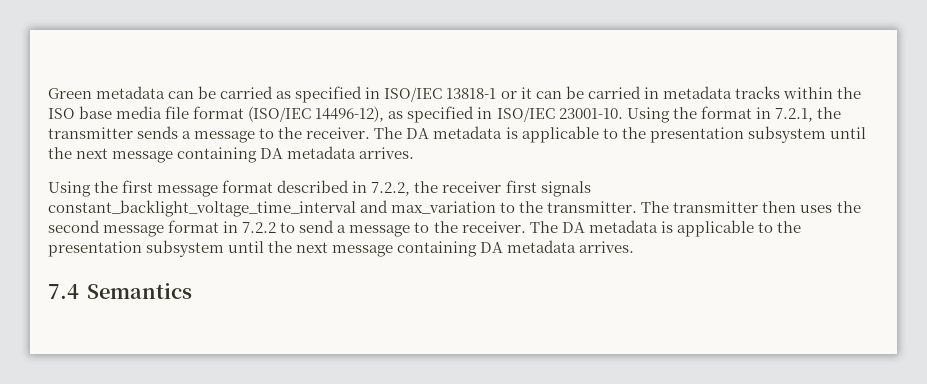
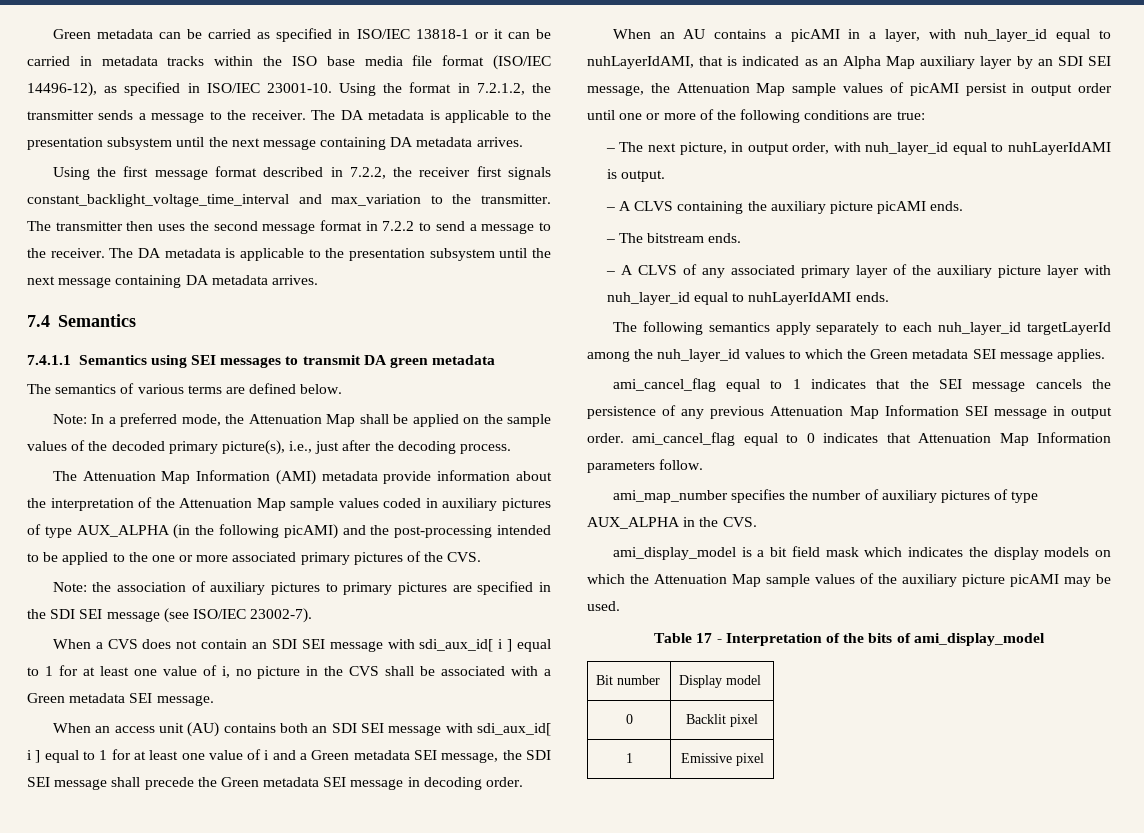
[774,108,813,122] 7.2.1, -> [476,83,525,95] 7.2.1.2,
(192, 291) none -> [27,355,496,368] [27,383,343,394] [52,413,551,427] [27,440,512,455] [52,470,552,485] [27,497,551,511] [27,524,551,539] [27,551,482,565] [52,581,551,595] [27,608,313,623] [52,639,552,652] [27,665,552,679] [27,693,214,706] [52,722,551,737] [27,749,551,763] [27,777,524,790] [612,29,1111,42] [587,56,1111,69] [587,82,1112,96] [587,109,925,123] [605,142,1111,155] [606,169,666,182] [605,201,964,214] [605,233,742,243] [605,264,1111,278] [606,292,889,305] [612,321,1111,335] [587,349,1106,362] [612,378,1111,392] [587,405,1112,419] [587,432,1111,446] [587,459,704,473] [612,489,1039,503] [587,517,757,529] [612,546,1111,560] [587,573,1111,587] [587,601,620,611] [654,633,1045,646] [595,675,660,685] [678,675,761,688] [625,714,633,724] [686,714,758,727] [625,753,633,763] [680,753,764,766] // 7.4.1.1 Semantics using SEI messages to transmit DA green metadata // The semantics of various terms are defined below. // Note: In a preferred mode, the Attenuation Map shall be applied on the sample values of the decoded primary picture(s), i.e., just after the decoding process. // The Attenuation Map Information (AMI) metadata provide information about the interpretation of the Attenuation Map sample values coded in auxiliary pictures of type AUX_ALPHA (in the following picAMI) and the post-processing intended to be applied to the one or more associated primary pictures of the CVS. // Note: the association of auxiliary pictures to primary pictures are specified in the SDI SEI message (see ISO/IEC 23002-7). // When a CVS does not contain an SDI SEI message with sdi_aux_id[ i ] equal to 1 for at least one value of i, no picture in the CVS shall be associated with a Green metadata SEI message. // When an access unit (AU) contains both an SDI SEI message with sdi_aux_id[ i ] equal to 1 for at least one value of i and a Green metadata SEI message, the SDI SEI message shall precede the Green metadata SEI message in decoding order. // When an AU contains a picAMI in a layer, with nuh_layer_id equal to nuhLayerIdAMI, that is indicated as an Alpha Map auxiliary layer by an SDI SEI message, the Attenuation Map sample values of picAMI persist in output order until one or more of the following conditions are true: // – The next picture, in output order, with nuh_layer_id equal to nuhLayerIdAMI is output. // – A CLVS containing the auxiliary picture picAMI ends. // – The bitstream ends. // – A CLVS of any associated primary layer of the auxiliary picture layer with nuh_layer_id equal to nuhLayerIdAMI ends. // The following semantics apply separately to each nuh_layer_id targetLayerId among the nuh_layer_id values to which the Green metadata SEI message applies. // ami_cancel_flag equal to 1 indicates that the SEI message cancels the persistence of any previous Attenuation Map Information SEI message in output order. ami_cancel_flag equal to 0 indicates that Attenuation Map Information parameters follow. // ami_map_number specifies the number of auxiliary pictures of type AUX_ALPHA in the CVS. // ami_display_model is a bit field mask which indicates the display models on which the Attenuation Map sample values of the auxiliary picture picAMI may be used. // Table 17 - Interpretation of the bits of ami_display_model // Bit number | Display model // 0 | Backlit pixel // 1 | Emissive pixel

